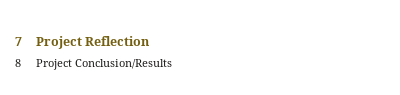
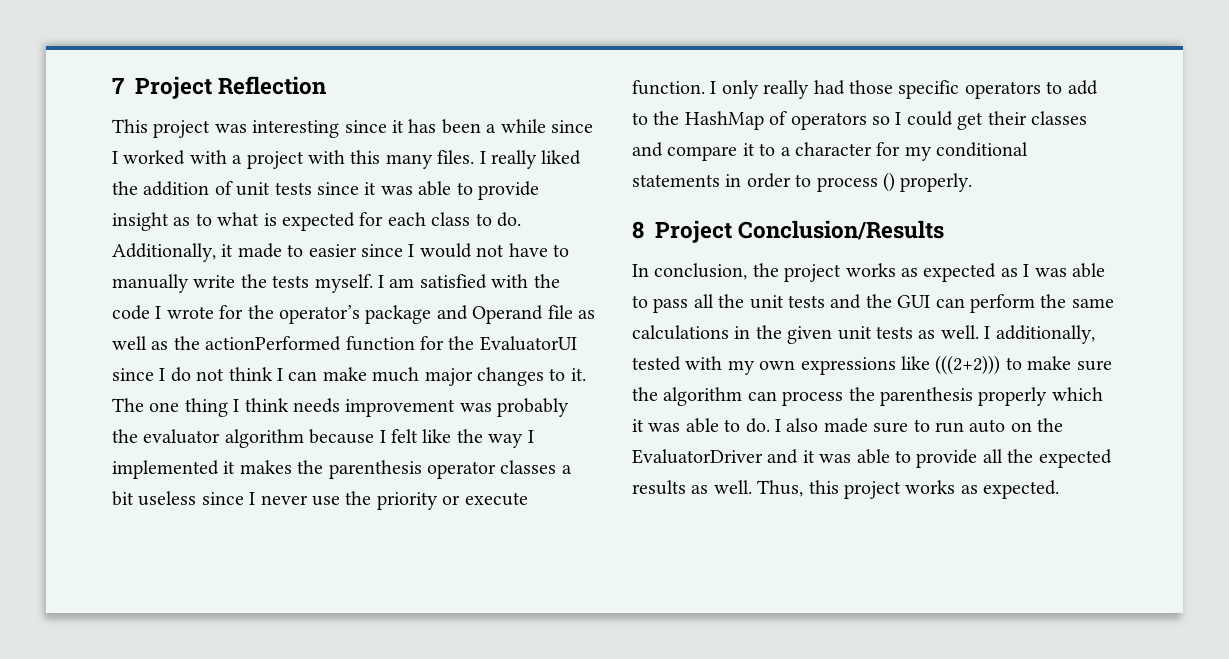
[15,59,172,70] 8 Project Conclusion/Results -> [112,119,593,138] [112,150,582,169] [112,181,539,200] [112,212,521,231] [112,243,569,262] [112,274,560,293] [112,305,595,324] [112,336,577,351] [112,367,586,386] [112,398,570,417] [112,429,534,448] [112,460,572,479] [112,491,528,510] [632,80,1098,99] [632,111,1087,130] [632,142,1029,161] [632,172,973,192] [632,220,945,243] [632,263,1105,282] [632,294,1114,313] [632,325,1095,344] [632,355,1112,375] [632,387,1103,406] [632,418,1064,433] [632,449,1112,468] [632,480,1060,499] This project was interesting since it has been a while since I worked with a project with this many files. I really liked the addition of unit tests since it was able to provide insight as to what is expected for each class to do. Additionally, it made to easier since I would not have to manually write the tests myself. I am satisfied with the code I wrote for the operator’s package and Operand file as well as the actionPerformed function for the EvaluatorUI since I do not think I can make much major changes to it. The one thing I think needs improvement was probably the evaluator algorithm because I felt like the way I implemented it makes the parenthesis operator classes a bit useless since I never use the priority or execute function. I only really had those specific operators to add to the HashMap of operators so I could get their classes and compare it to a character for my conditional statements in order to process () properly. // 8 Project Conclusion/Results // In conclusion, the project works as expected as I was able to pass all the unit tests and the GUI can perform the same calculations in the given unit tests as well. I additionally, tested with my own expressions like (((2+2))) to make sure the algorithm can process the parenthesis properly which it was able to do. I also made sure to run auto on the EvaluatorDriver and it was able to provide all the expected results as well. Thus, this project works as expected.

